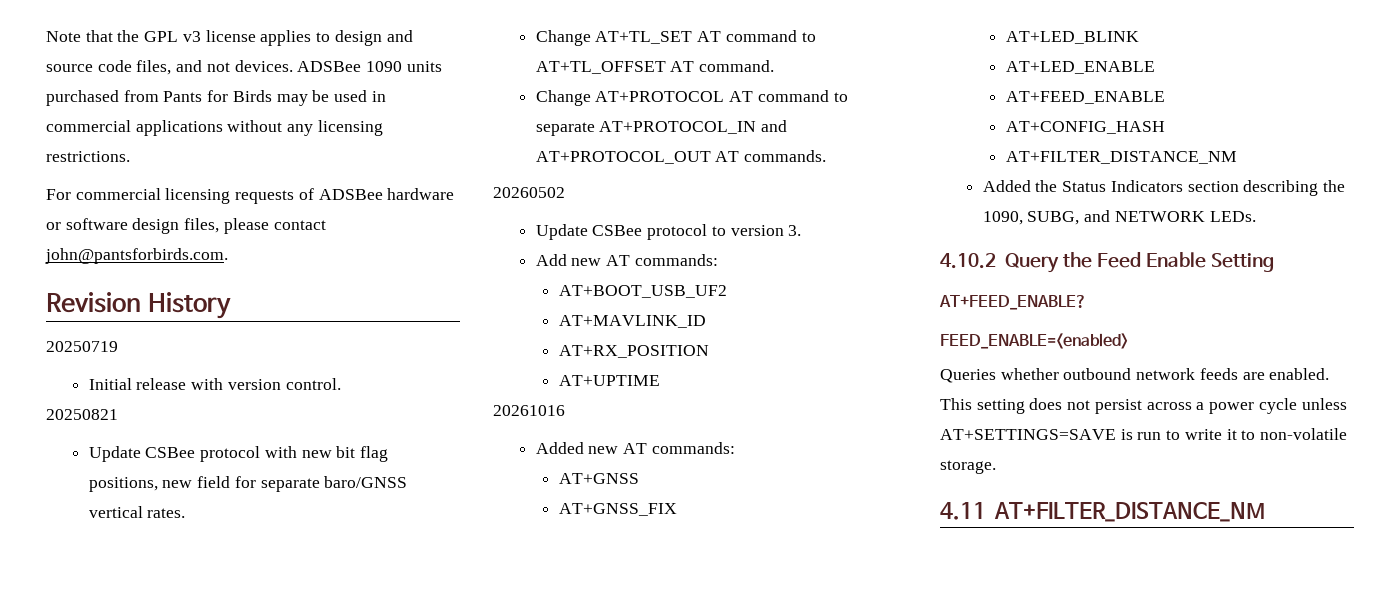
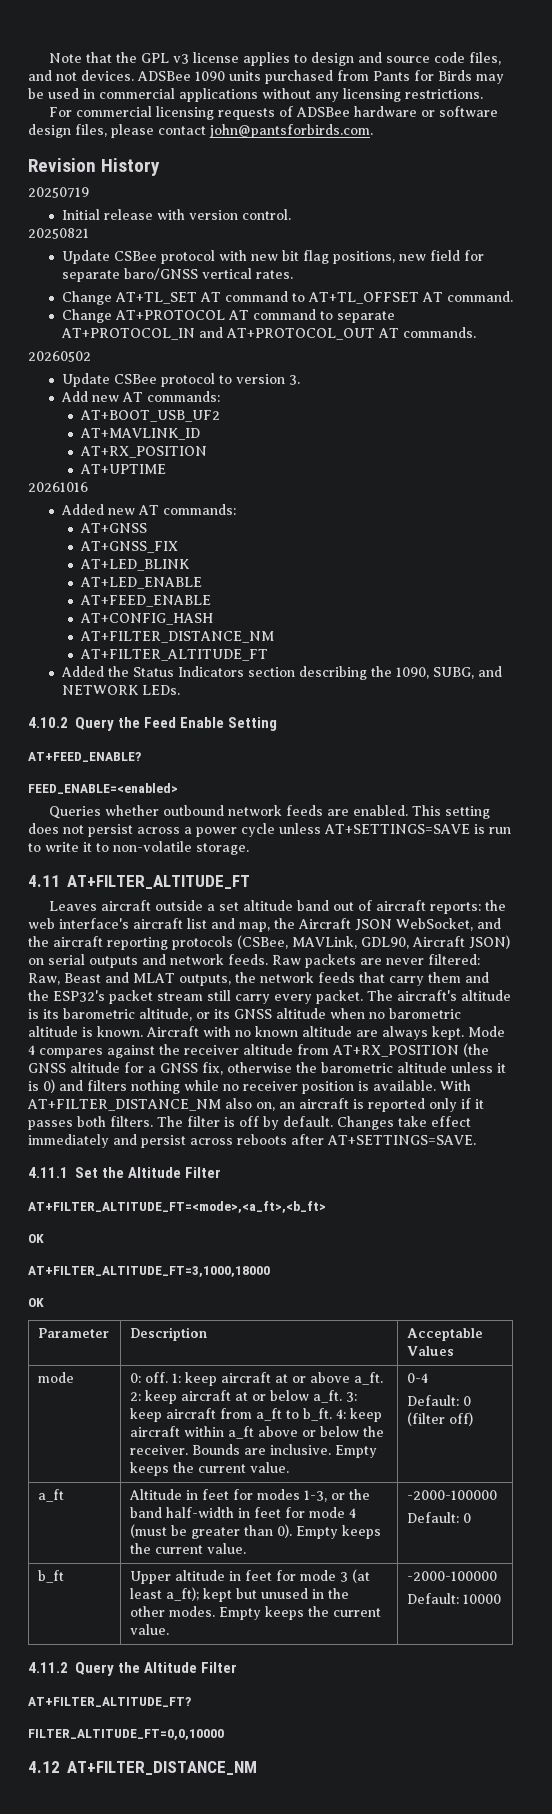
(1238, 157) none -> [79,649,268,661] // AT+FILTER_ALTITUDE_FT
(986, 511) none -> [67,875,250,889] [49,900,507,914] [28,918,501,932] [28,935,510,950] [28,954,480,968] [28,972,489,986] [28,990,511,1004] [28,1008,461,1021] [28,1026,505,1040] [28,1043,489,1058] [28,1062,506,1075] [28,1079,471,1094] [27,1098,484,1112] [28,1116,471,1130] [28,1134,476,1148] [28,1167,222,1178] [28,1201,326,1213] [28,1234,44,1243] [28,1266,270,1277] [28,1298,44,1307] [38,1328,110,1338] [130,1327,208,1341] [407,1328,484,1341] [407,1346,455,1356] [38,1372,75,1383] [130,1372,384,1386] [130,1390,358,1404] [130,1408,383,1422] [130,1426,385,1439] [130,1444,378,1458] [130,1462,290,1476] [407,1373,429,1383] [407,1395,472,1406] [407,1412,474,1426] [38,1489,65,1502] [129,1489,371,1502] [130,1507,357,1518] [130,1524,382,1539] [130,1543,247,1554] [407,1490,498,1500] [407,1512,472,1523] [38,1570,65,1583] [130,1569,371,1584] [130,1587,350,1602] [130,1606,382,1620] [130,1624,170,1635] [407,1571,498,1581] [407,1593,502,1604] [28,1662,238,1676] [28,1697,191,1707] [28,1729,224,1740] [28,1761,60,1773] AT+FILTER_ALTITUDE_FT // Leaves aircraft outside a set altitude band out of aircraft reports: the web interface's aircraft list and map, the Aircraft JSON WebSocket, and the aircraft reporting protocols (CSBee, MAVLink, GDL90, Aircraft JSON) on serial outputs and network feeds. Raw packets are never filtered: Raw, Beast and MLAT outputs, the network feeds that carry them and the ESP32's packet stream still carry every packet. The aircraft's altitude is its barometric altitude, or its GNSS altitude when no barometric altitude is known. Aircraft with no known altitude are always kept. Mode 4 compares against the receiver altitude from AT+RX_POSITION (the GNSS altitude for a GNSS fix, otherwise the barometric altitude unless it is 0) and filters nothing while no receiver position is available. With AT+FILTER_DISTANCE_NM also on, an aircraft is reported only if it passes both filters. The filter is off by default. Changes take effect immediately and persist across reboots after AT+SETTINGS=SAVE. // 4.11.1 Set the Altitude Filter // AT+FILTER_ALTITUDE_FT=<mode>,<a_ft>,<b_ft> // OK // AT+FILTER_ALTITUDE_FT=3,1000,18000 // OK // Parameter | Description | Acceptable Values // mode | 0: off. 1: keep aircraft at or above a_ft. 2: keep aircraft at or below a_ft. 3: keep aircraft from a_ft to b_ft. 4: keep aircraft within a_ft above or below the receiver. Bounds are inclusive. Empty keeps the current value. | 0-4 // Default: 0 (filter off) // a_ft | Altitude in feet for modes 1-3, or the band half-width in feet for mode 4 (must be greater than 0). Empty keeps the current value. | -2000-100000 // Default: 0 // b_ft | Upper altitude in feet for mode 3 (at least a_ft); kept but unused in the other modes. Empty keeps the current value. | -2000-100000 // Default: 10000 // 4.11.2 Query the Altitude Filter // AT+FILTER_ALTITUDE_FT? // FILTER_ALTITUDE_FT=0,0,10000 // 4.12

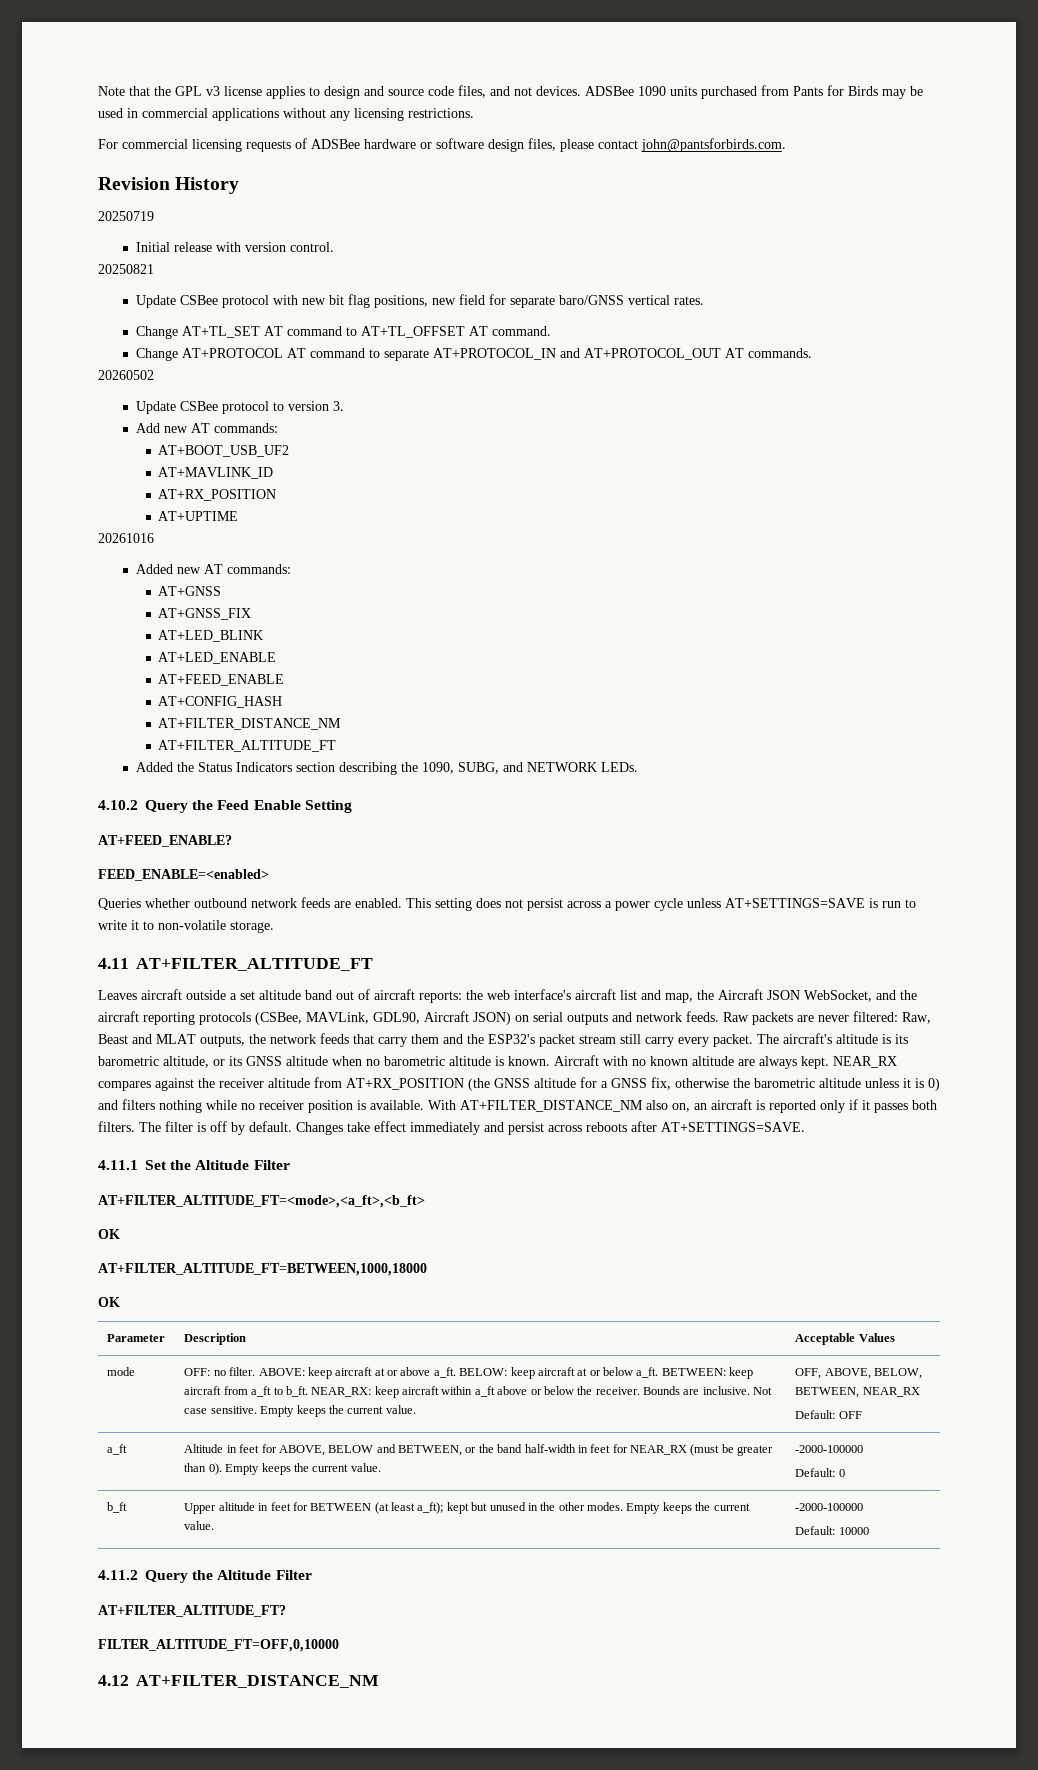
[468,1026,505,1037] [28,1045,35,1055] Mode 4 -> [833,1056,897,1068] NEAR_RX
[28,1266,270,1277] AT+FILTER_ALTITUDE_FT=3,1000,18000 -> [98,1263,427,1276] AT+FILTER_ALTITUDE_FT=BETWEEN,1000,18000
[130,1372,182,1383] 0: off. 1: -> [184,1367,305,1376] OFF: no filter. ABOVE:
[130,1392,142,1401] 2: -> [459,1368,508,1376] BELOW:
[346,1392,358,1402] 3: -> [661,1368,726,1376] BETWEEN:
[336,1409,347,1419] 4: -> [311,1387,372,1397] NEAR_RX:
[335,1445,378,1458] [130,1462,290,1476] [407,1373,429,1383] [407,1395,472,1406] [407,1412,474,1426] Empty keeps the current value. | 0-4 // Default: 0 (filter off) -> [753,1387,773,1395] [184,1405,416,1417] [795,1368,923,1379] [795,1387,920,1398] [795,1410,862,1419] Not case sensitive. Empty keeps the current value. | OFF, ABOVE, BELOW, BETWEEN, NEAR_RX // Default: OFF
[257,1489,328,1502] modes 1-3, -> [278,1444,463,1456] ABOVE, BELOW and BETWEEN,
[309,1507,357,1518] mode 4 -> [630,1445,688,1455] NEAR_RX
[300,1570,349,1582] mode 3 -> [310,1503,372,1511] BETWEEN
[28,1729,224,1740] FILTER_ALTITUDE_FT=0,0,10000 -> [98,1639,339,1652] FILTER_ALTITUDE_FT=OFF,0,10000

